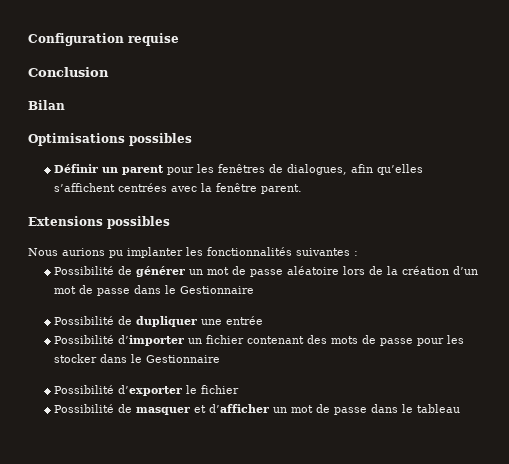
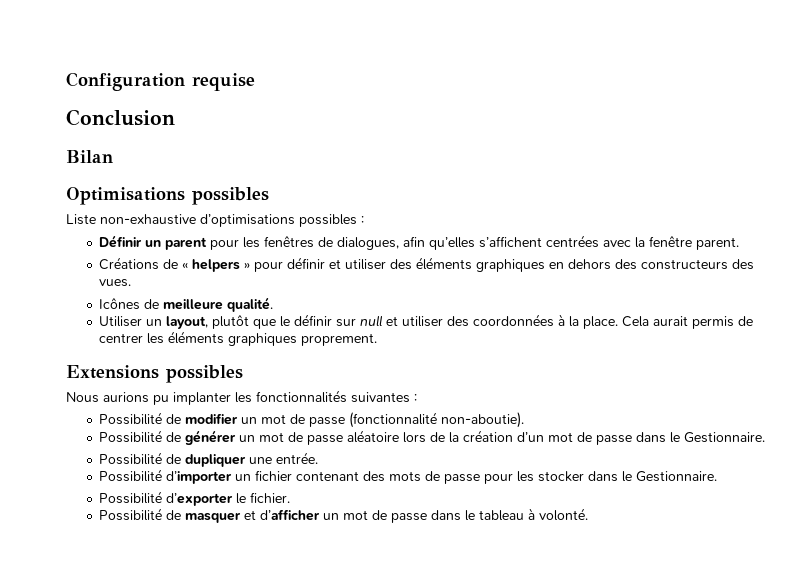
(192, 139) none -> [66,214,364,227] // Liste non-exhaustive d’optimisations possibles :
(303, 189) none -> [99,257,755,272] [99,279,132,287] [99,297,274,312] [99,314,754,329] [99,331,378,346] // Créations de « helpers » pour définir et utiliser des éléments graphiques en dehors des constructeurs des vues. // Icônes de meilleure qualité. // Utiliser un layout, plutôt que le définir sur null et utiliser des coordonnées à la place. Cela aurait permis de centrer les éléments graphiques proprement.
(358, 253) none -> [99,412,525,428] // Possibilité de modifier un mot de passe (fonctionnalité non-aboutie).
[180,286,255,294] Gestionnaire -> [684,432,766,443] Gestionnaire.
[226,316,264,325] entrée -> [276,452,319,464] entrée.
[146,355,221,363] Gestionnaire -> [636,471,718,482] Gestionnaire.
[201,385,240,394] fichier -> [250,492,291,503] fichier.
(461, 408) none -> [528,508,589,521] à volonté.

